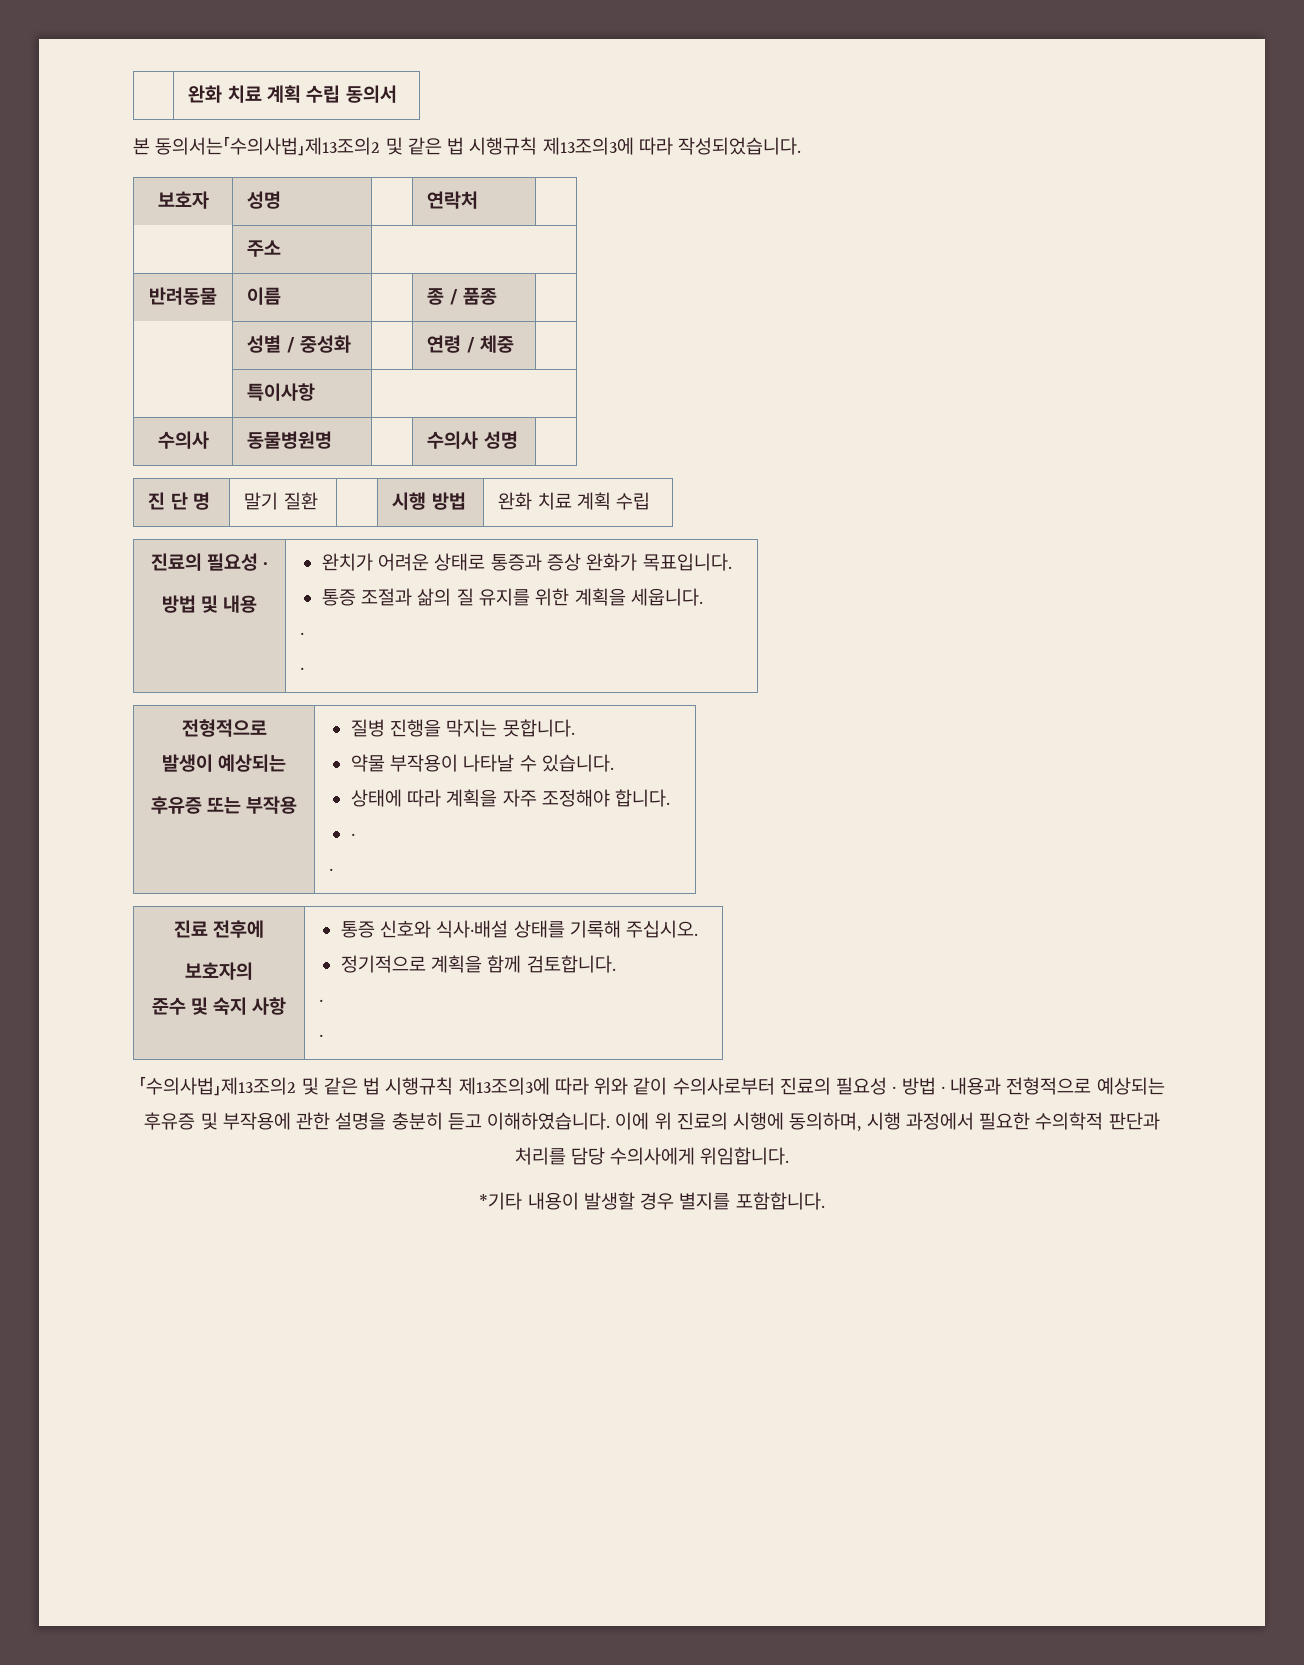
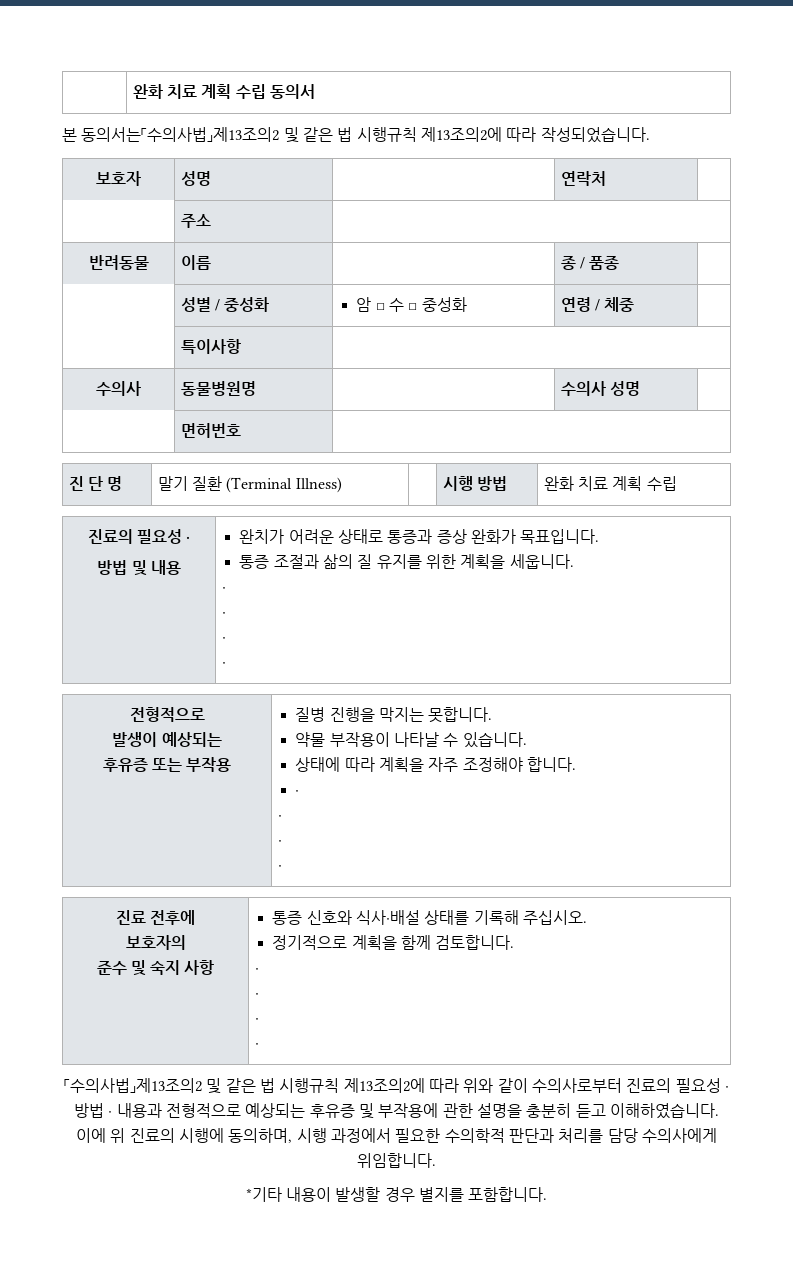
[542,137,634,155] 제13조의3에 -> [420,127,502,142] 제13조의2에
(351, 344) none -> [356,297,467,312] 암 □ 수 □ 중성화
(518, 440) none -> [180,423,241,438] // | 면허번호 |
(318, 501) none -> [226,477,342,493] (Terminal Illness)
(305, 670) none -> [221,637,226,642] [221,662,226,667] // · // ·
(334, 871) none -> [277,840,282,845] [277,865,282,870] // · // ·
[139,1076,550,1096] // 「수의사법」제13조의2 및 같은 법 시행규칙 제13조의3에 -> [254,1018,259,1023] [254,1043,259,1048] [64,1078,425,1094] // · // · // 「수의사법」제13조의2 및 같은 법 시행규칙 제13조의2에

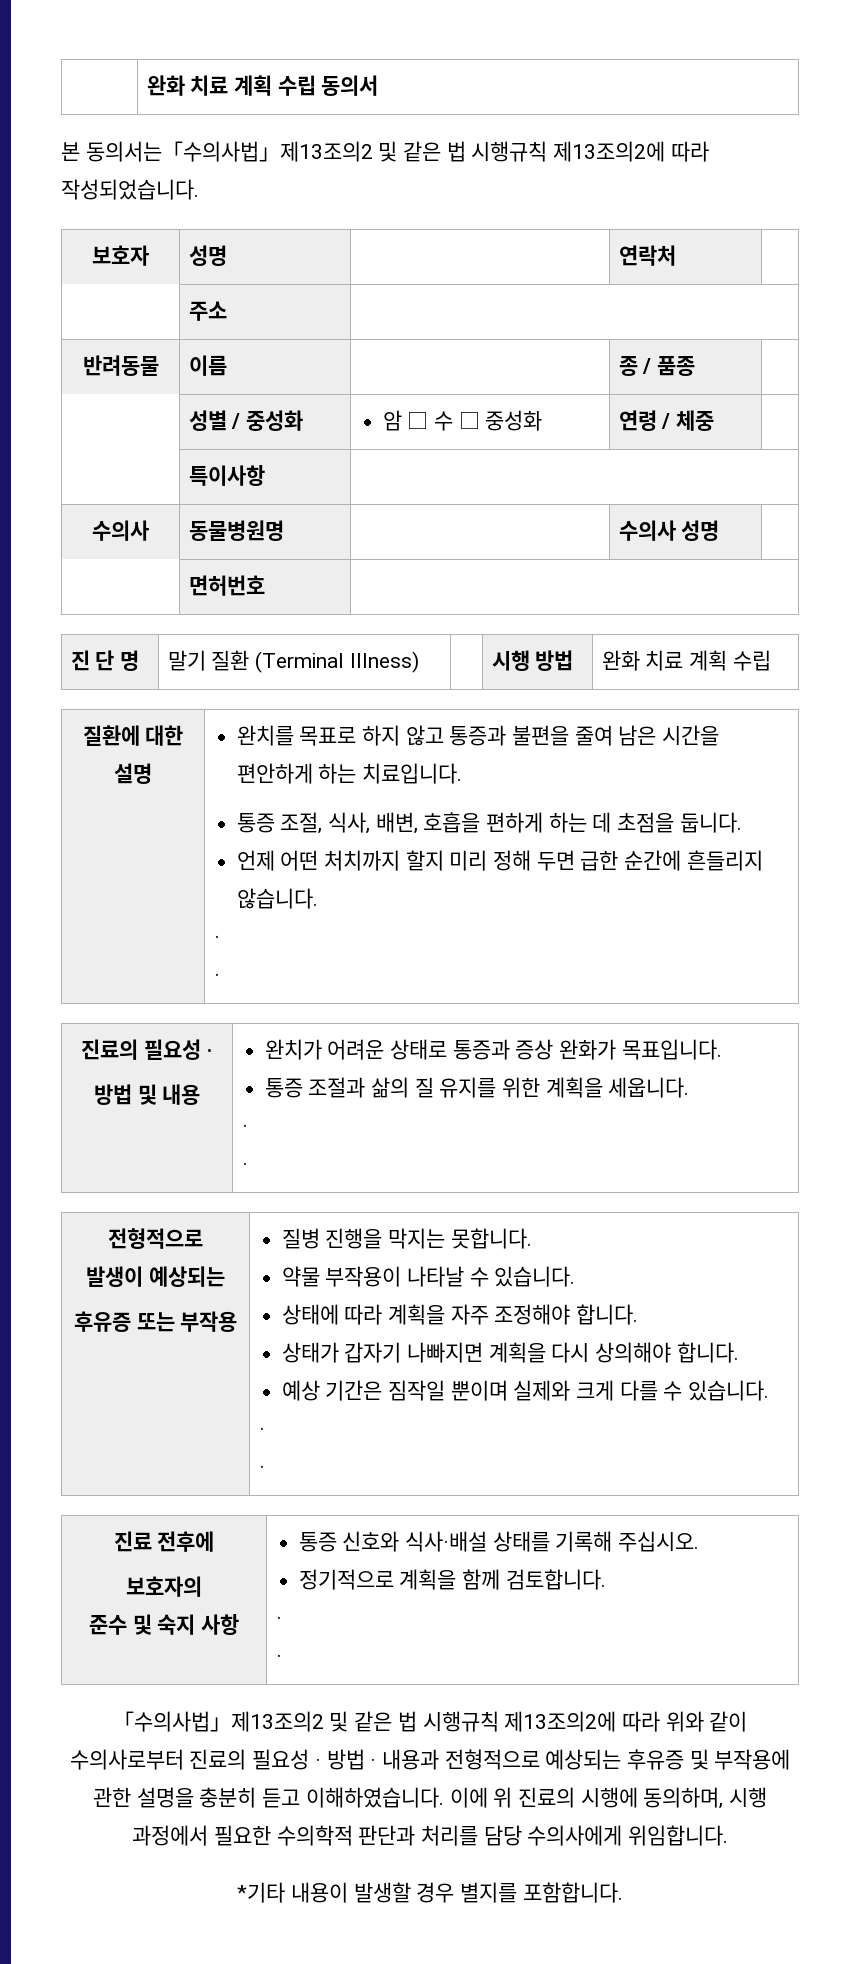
(677, 483) none -> [82,725,184,746] [114,763,152,784] [236,725,720,746] [236,763,463,784] [236,812,742,834] [236,850,763,871] [236,888,318,909] [213,935,220,944] [213,973,220,982] // 질환에 대한 설명 | 완치를 목표로 하지 않고 통증과 불편을 줄여 남은 시간을 편안하게 하는 치료입니다. // 통증 조절, 식사, 배변, 호흡을 편하게 하는 데 초점을 둡니다. // 언제 어떤 처치까지 할지 미리 정해 두면 급한 순간에 흔들리지 않습니다. // · // ·
[221,637,226,642] [221,662,226,667] // · // · -> (248, 1166) none
[295,790,300,795] [277,815,282,820] · // · -> [281,1342,739,1363] [281,1380,770,1401] 상태가 갑자기 나빠지면 계획을 다시 상의해야 합니다. // 예상 기간은 짐작일 뿐이며 실제와 크게 다를 수 있습니다.
[254,1018,259,1023] [254,1043,259,1048] // · // · -> (282, 1658) none

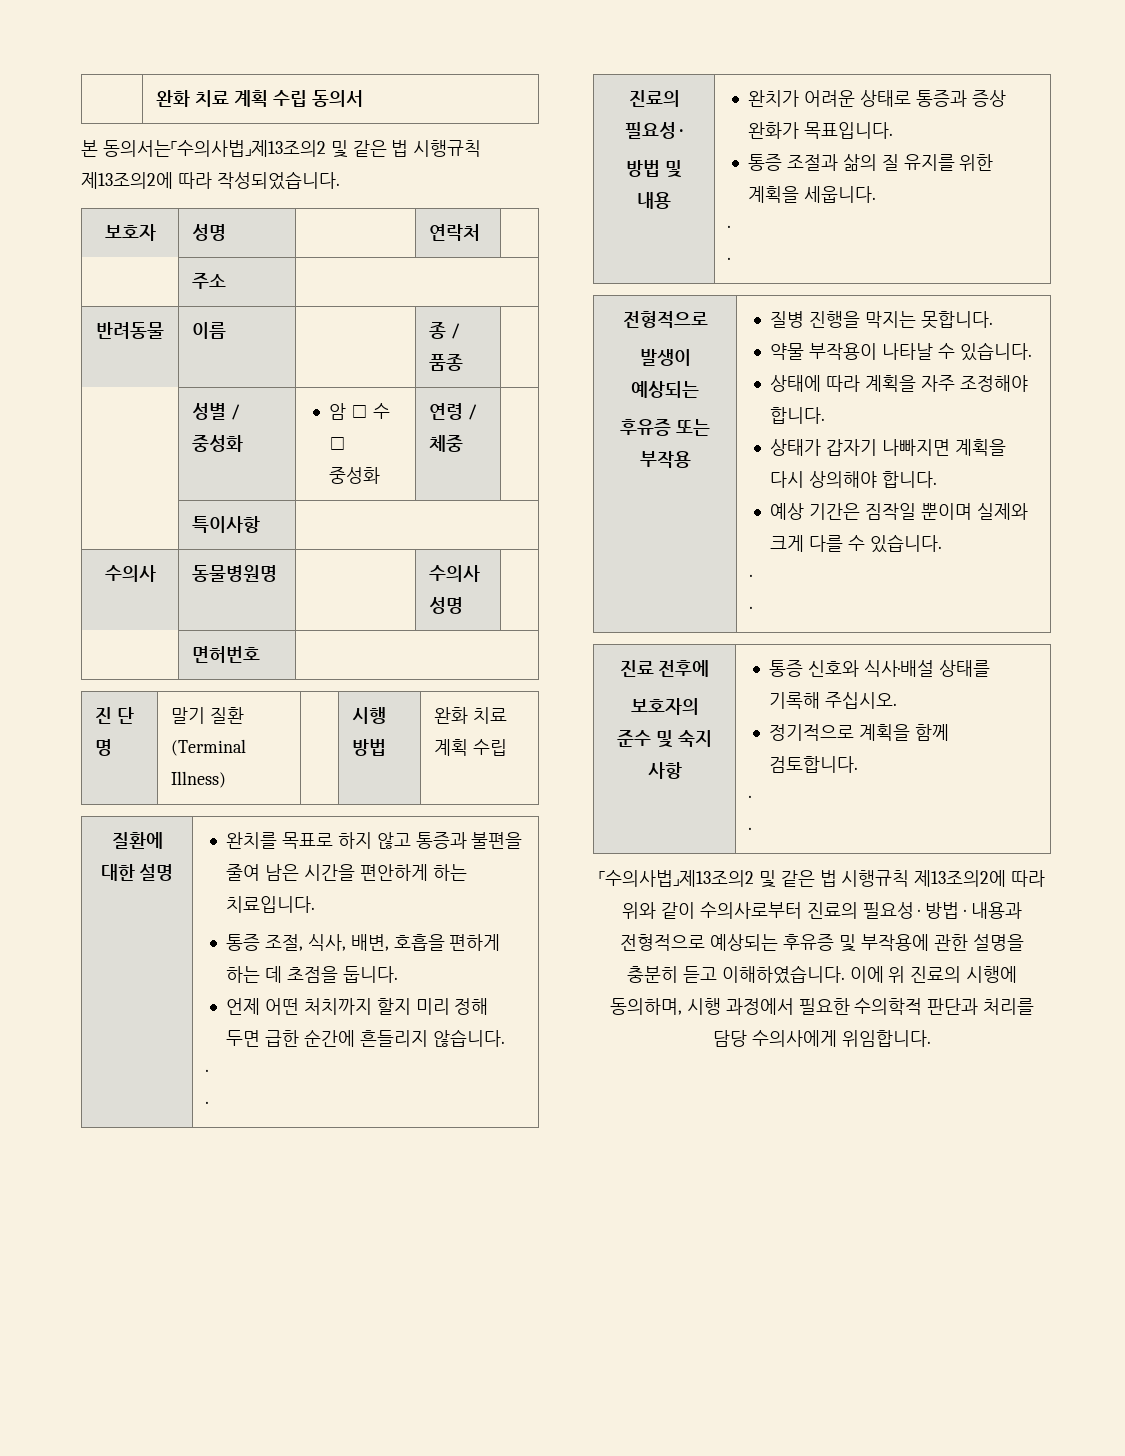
[237,1882,623,1903] // *기타 내용이 발생할 경우 별지를 포함합니다. -> (931, 1038) none

